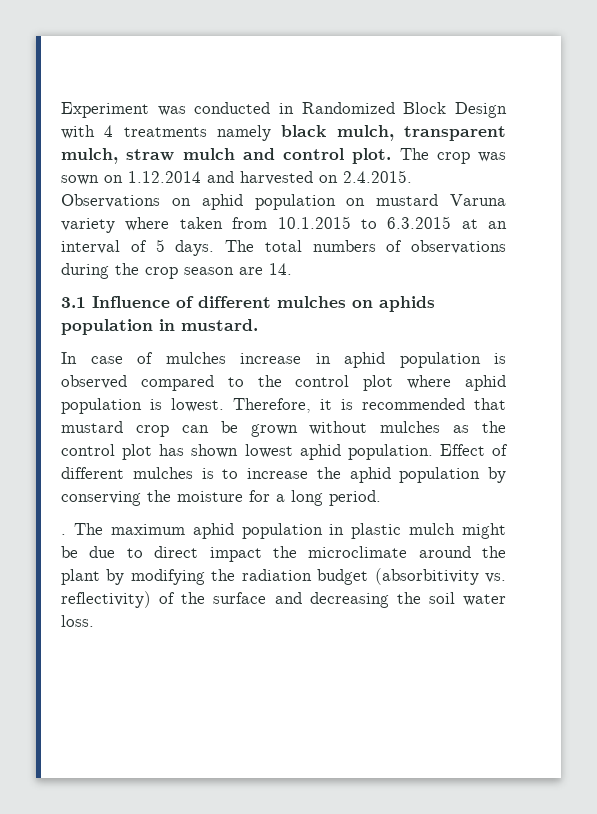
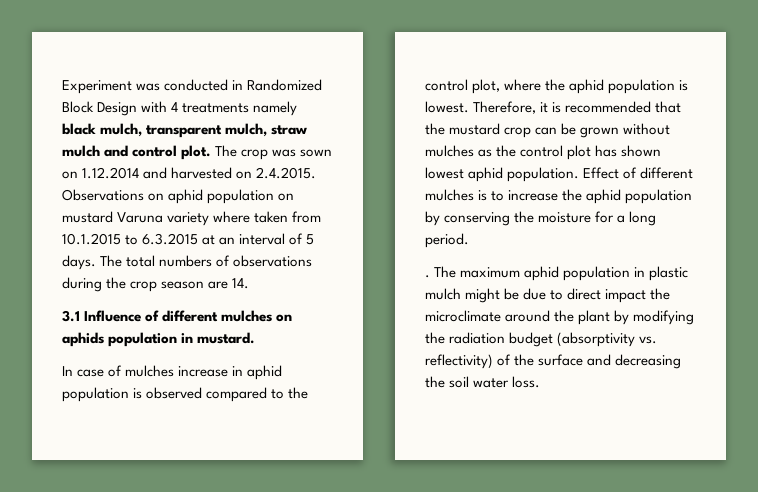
[363,375,452,391] plot where -> [472,79,566,94] plot, where the
(506, 404) none -> [425,123,445,135] the
[374,568,479,585] (absorbitivity -> [557,332,636,347] (absorptivity

